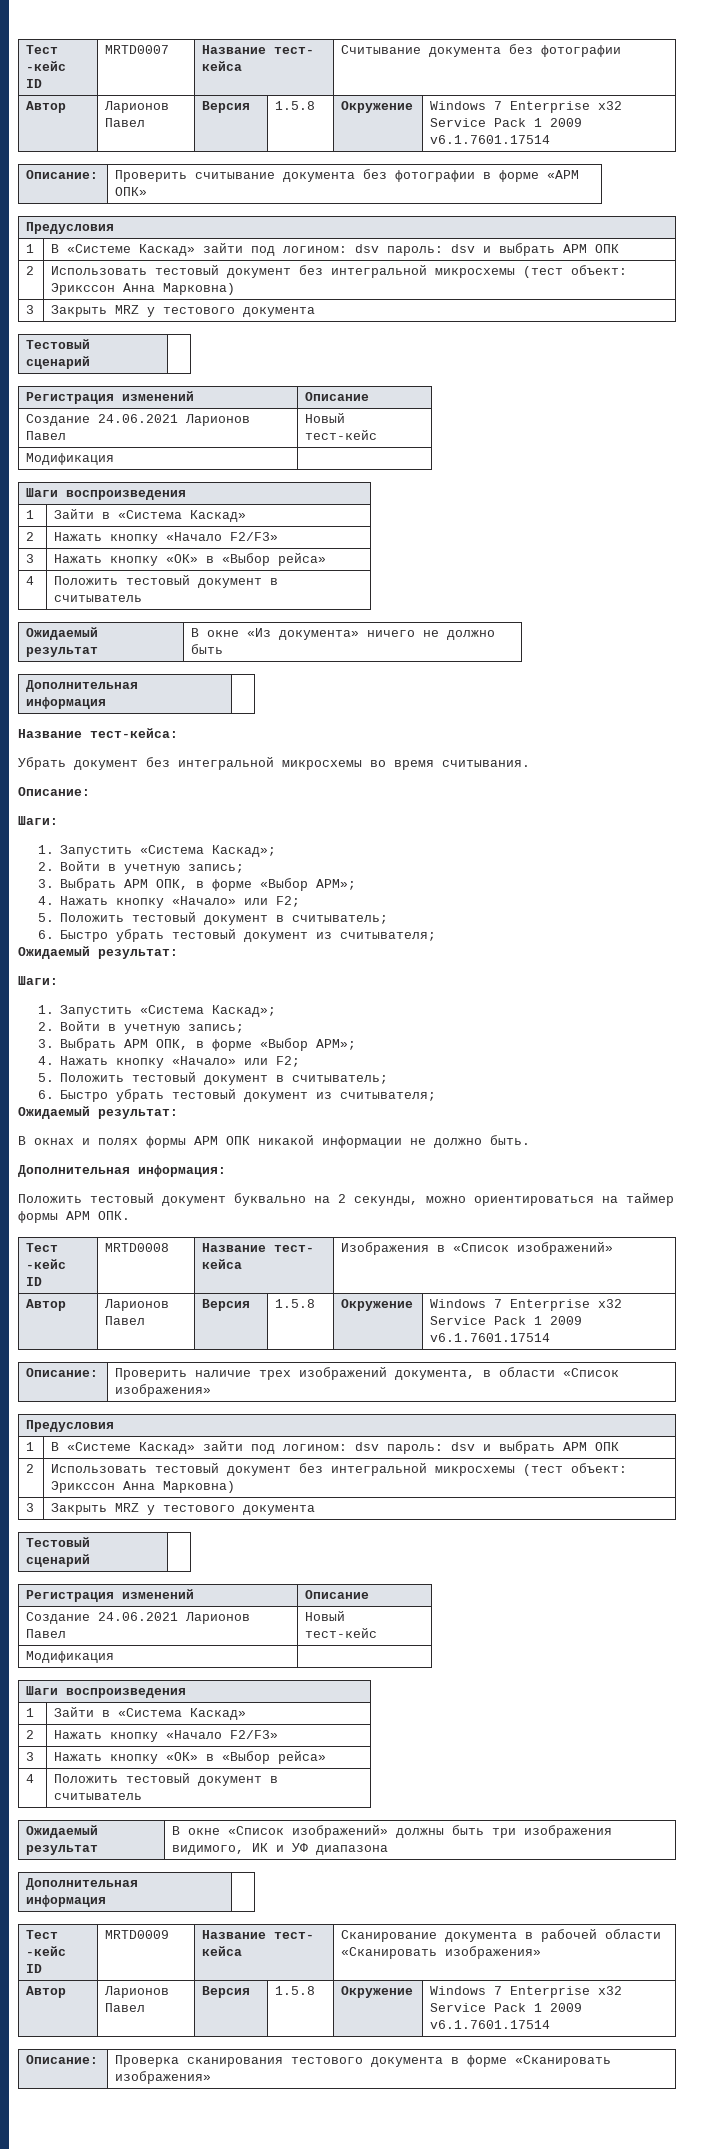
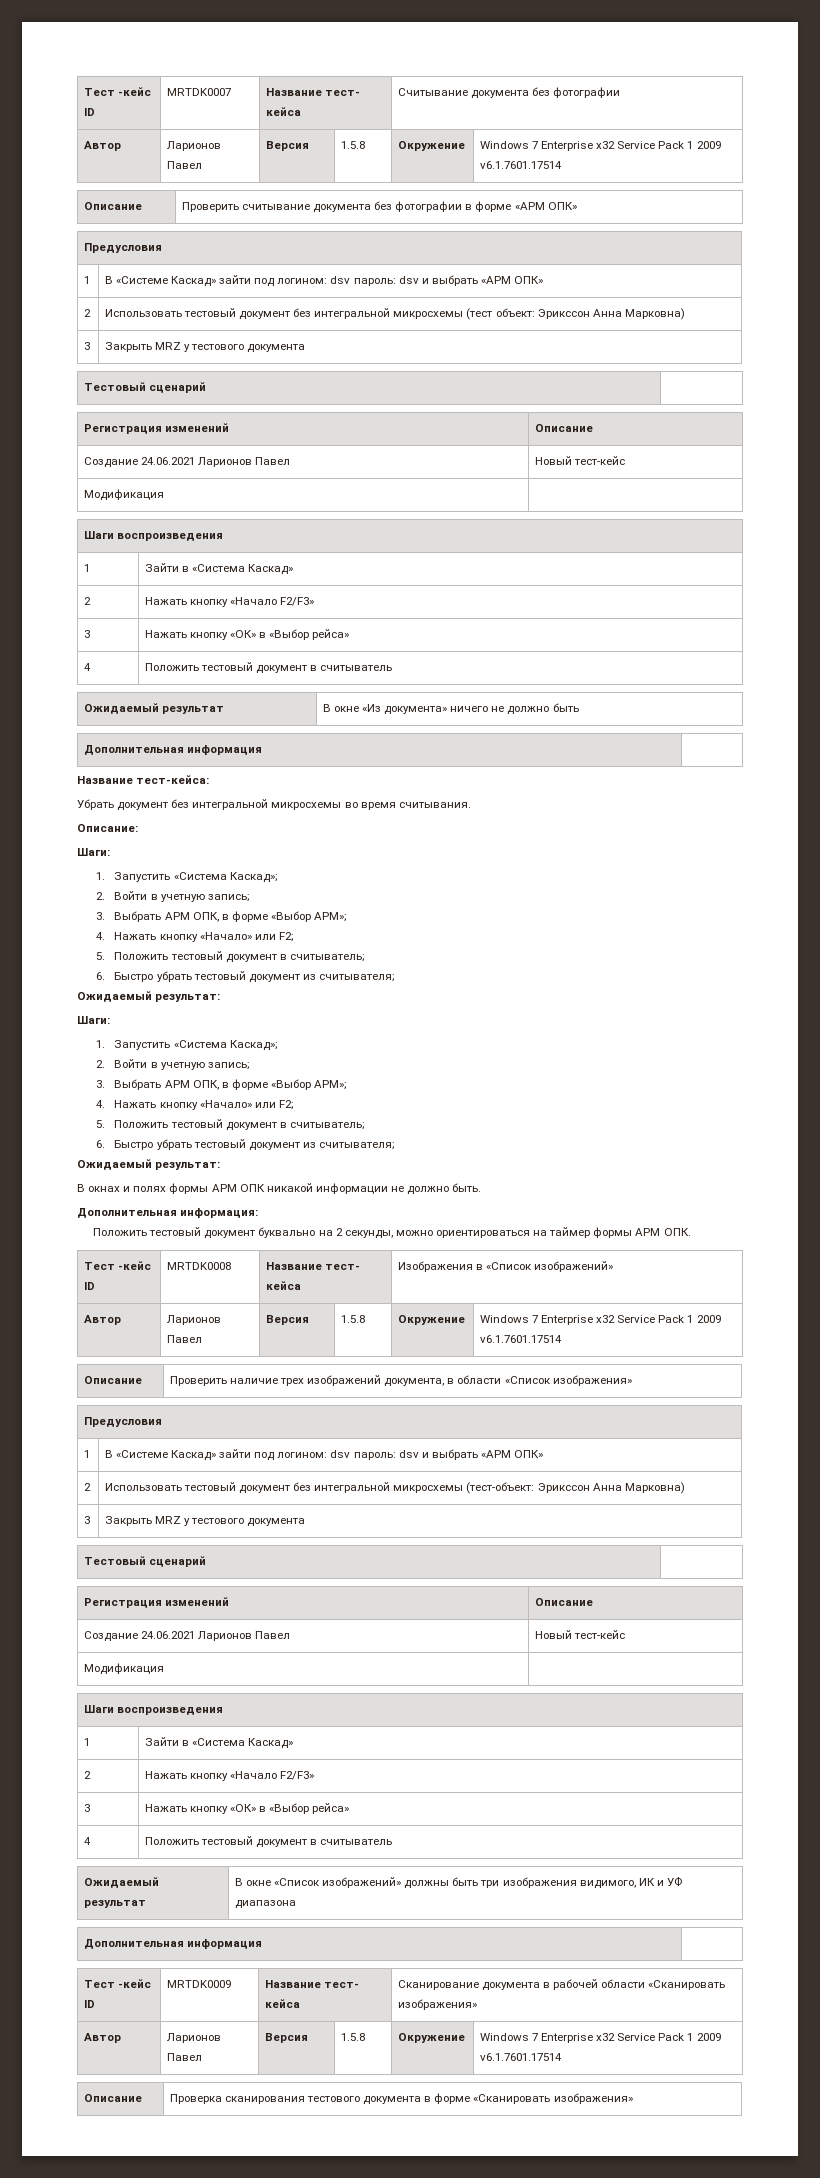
[26,45,59,54] [26,61,67,71] [26,79,43,88] [105,45,170,54] Тест -кейс ID | MRTD0007 -> [83,87,151,96] [83,108,95,116] [166,88,231,96] Тест -кейс ID | MRTDK0007
[26,170,99,179] Описание: -> [83,202,142,210] Описание
[563,244,620,253] АРМ ОПК -> [480,276,544,284] «АРМ ОПК»
[105,1243,170,1252] MRTD0008 -> [166,1262,231,1270] MRTDK0008
[26,1368,99,1377] Описание: -> [83,1376,142,1384] Описание
[563,1442,620,1451] [26,1464,35,1473] [51,1463,628,1476] АРМ ОПК // 2 | Использовать тестовый документ без интегральной микросхемы (тест объект: -> [480,1450,544,1458] [83,1483,91,1491] [104,1482,535,1494] «АРМ ОПК» // 2 | Использовать тестовый документ без интегральной микросхемы (тест-объект:
[105,1930,170,1939] MRTD0009 -> [166,1980,231,1988] MRTDK0009
[26,2055,99,2064] Описание: -> [83,2094,142,2102] Описание

